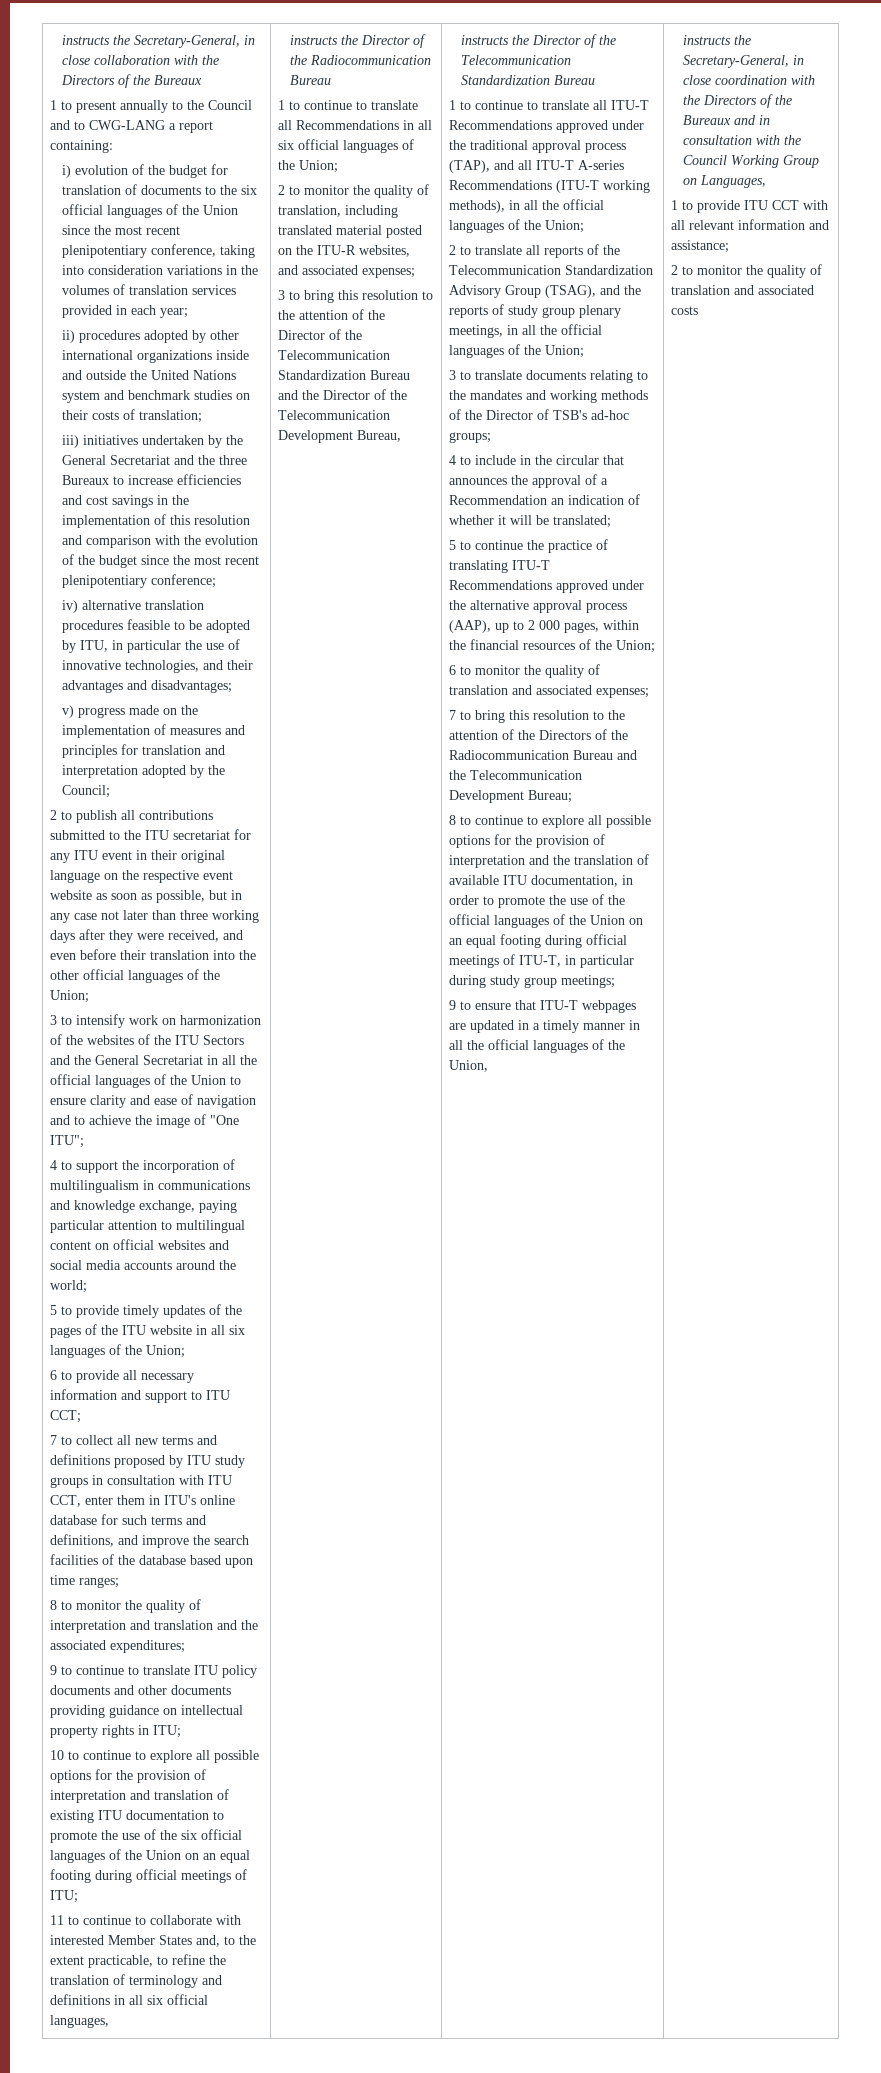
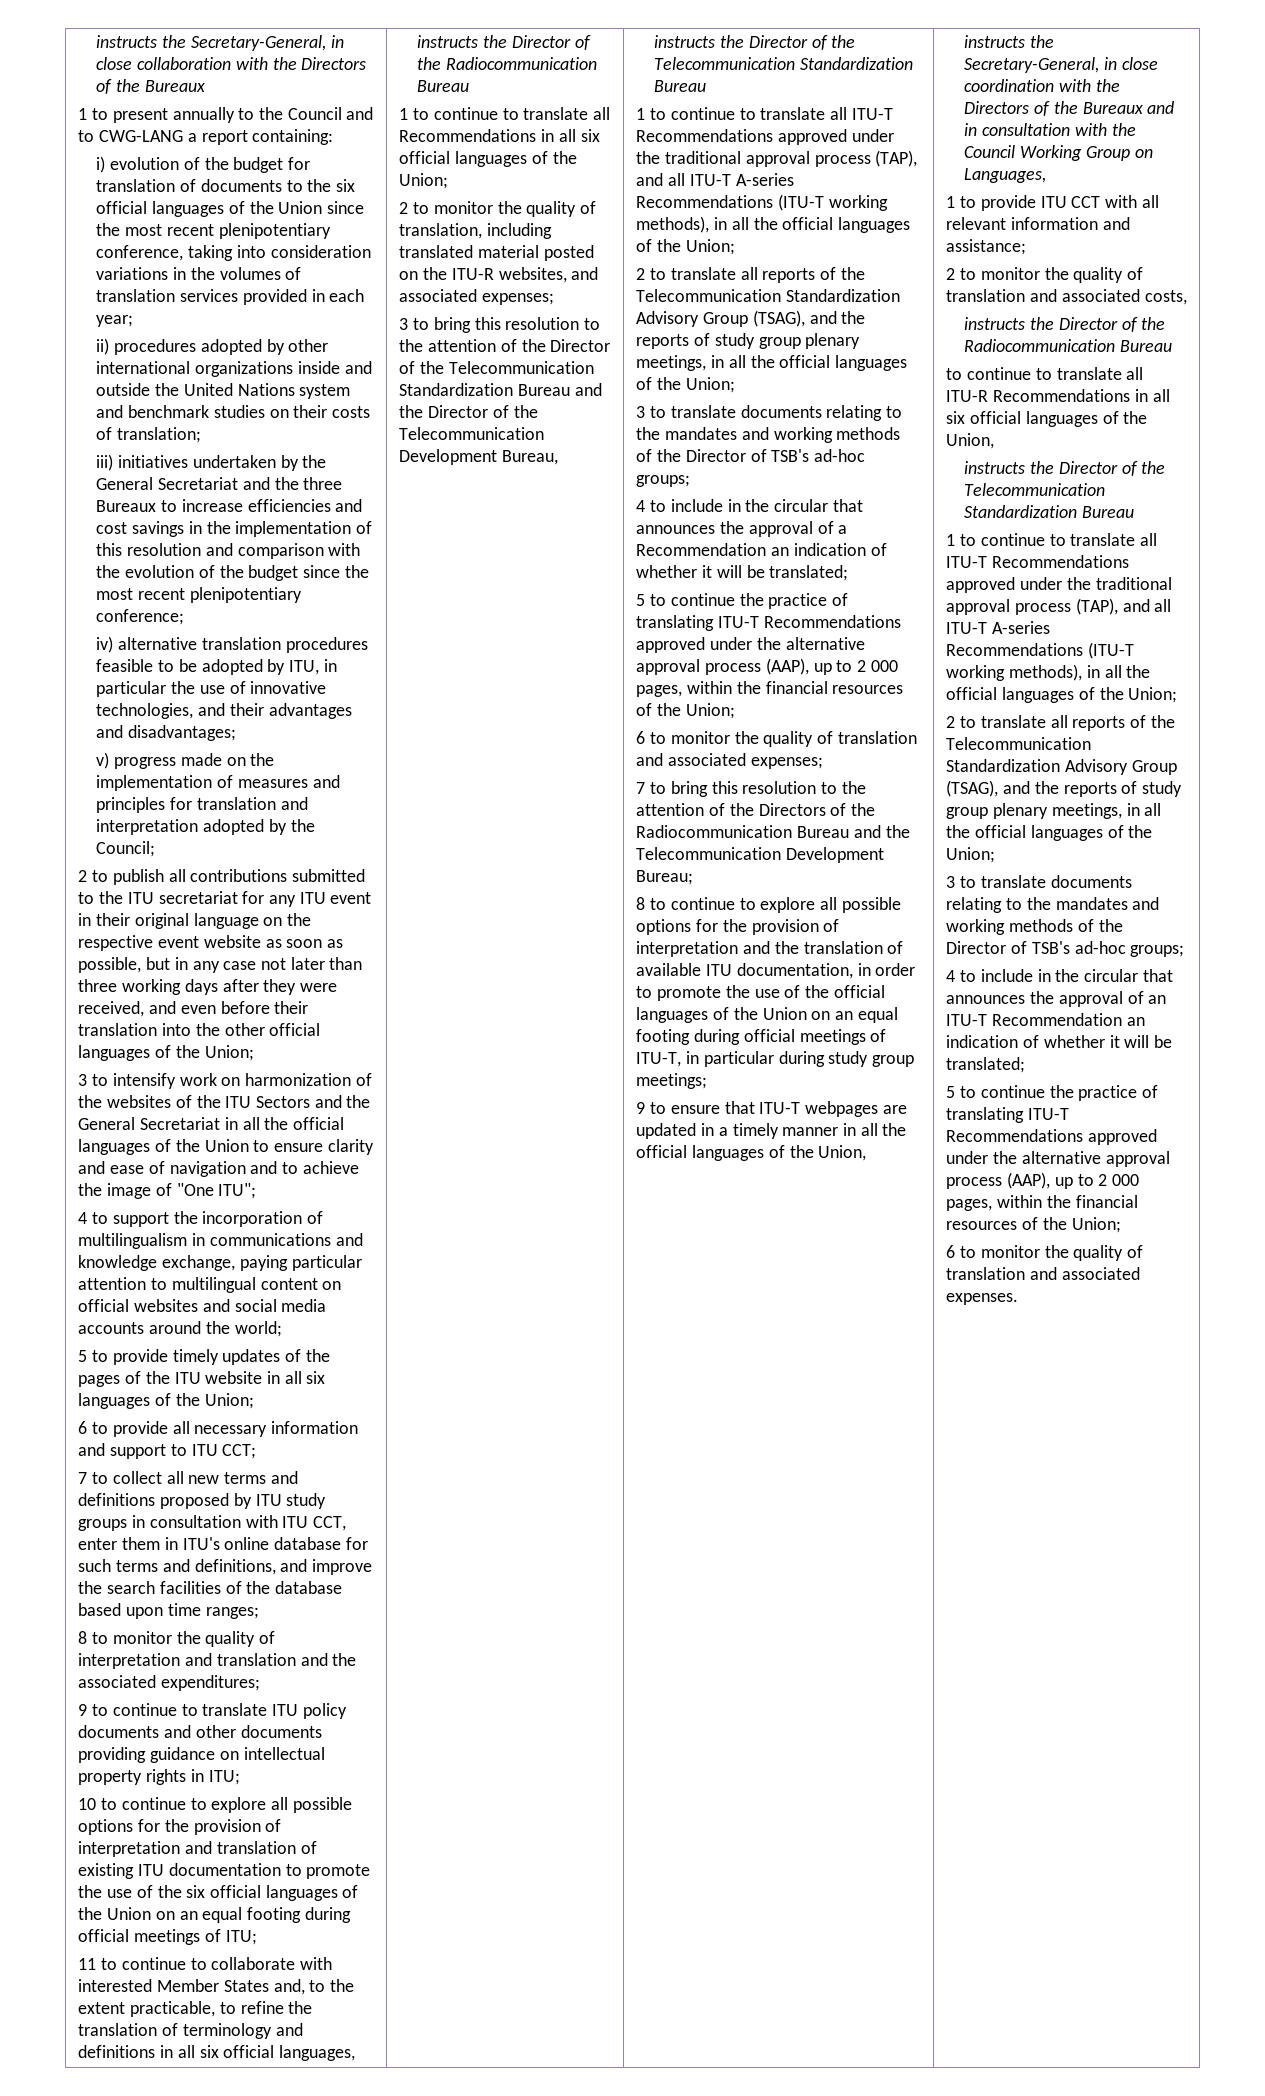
[671,306,699,315] costs -> [1144,290,1187,305] [964,317,1166,332] [964,339,1173,352] [946,367,1144,380] [946,389,1170,402] [946,411,1148,427] [946,433,995,449] [964,461,1166,476] [964,483,1106,496] [964,505,1135,518] [946,533,1158,546] [946,555,1130,568] [946,577,1172,593] [946,598,1172,615] [946,621,1051,634] [946,642,1135,659] [946,664,1151,681] [946,687,1178,703] [946,715,1175,731] [946,737,1092,750] [946,759,1177,775] [946,780,1183,797] [946,803,1162,819] [946,825,1153,841] [946,847,996,863] [946,875,1132,888] [946,897,1160,913] [946,919,1123,935] [946,941,1185,957] [946,969,1173,982] [946,991,1167,1007] [946,1013,1145,1026] [946,1035,1173,1048] [946,1057,1026,1073] [946,1085,1159,1101] [946,1107,1070,1123] [946,1129,1158,1145] [946,1151,1170,1167] [946,1172,1140,1189] [946,1195,1138,1211] [946,1217,1121,1233] [946,1245,1144,1261] [946,1267,1140,1280] [946,1293,1019,1305] costs, // instructs the Director of the Radiocommunication Bureau // to continue to translate all ITU-R Recommendations in all six official languages of the Union, // instructs the Director of the Telecommunication Standardization Bureau // 1 to continue to translate all ITU-T Recommendations approved under the traditional approval process (TAP), and all ITU-T A-series Recommendations (ITU-T working methods), in all the official languages of the Union; // 2 to translate all reports of the Telecommunication Standardization Advisory Group (TSAG), and the reports of study group plenary meetings, in all the official languages of the Union; // 3 to translate documents relating to the mandates and working methods of the Director of TSB's ad-hoc groups; // 4 to include in the circular that announces the approval of an ITU-T Recommendation an indication of whether it will be translated; // 5 to continue the practice of translating ITU-T Recommendations approved under the alternative approval process (AAP), up to 2 000 pages, within the financial resources of the Union; // 6 to monitor the quality of translation and associated expenses.

